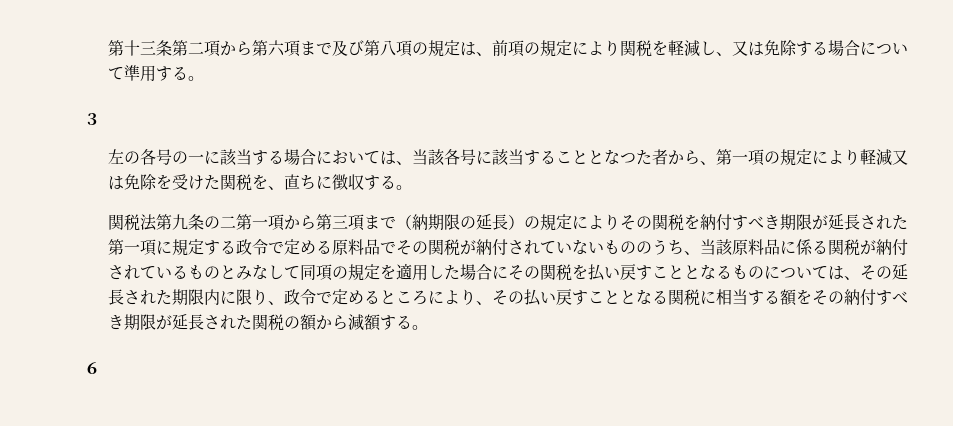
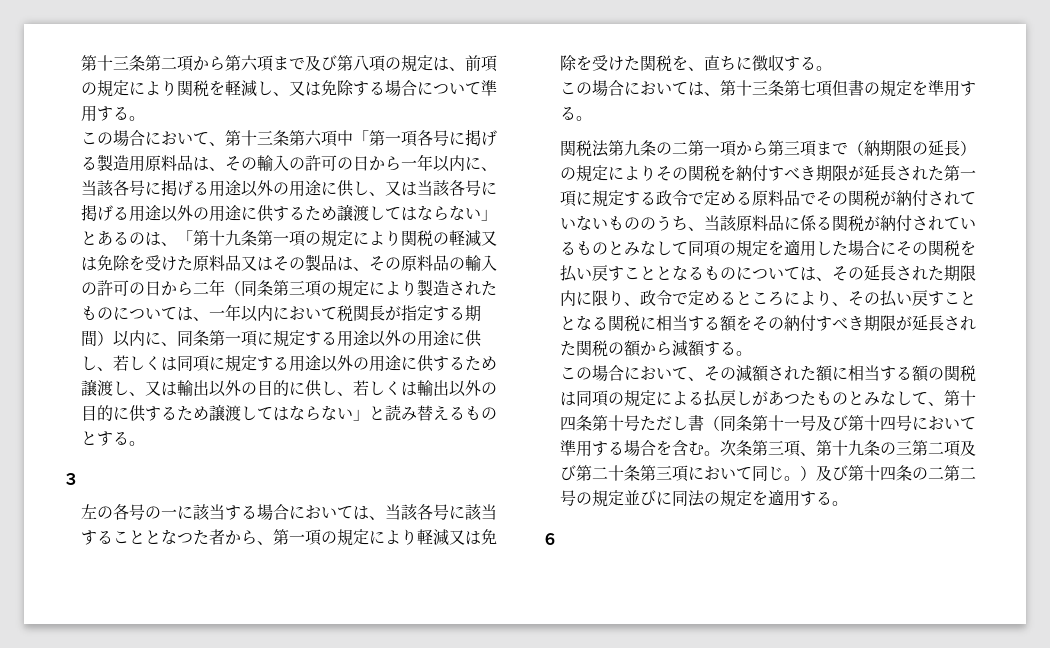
(205, 78) none -> [80,129,497,147] [80,154,497,172] [80,179,497,197] [80,204,497,222] [80,230,497,247] [80,254,497,271] [80,279,497,297] [80,304,481,322] [80,330,482,347] [80,355,497,372] [80,379,497,397] [80,404,497,422] [80,431,145,446] // この場合において、第十三条第六項中「第一項各号に掲げる製造用原料品は、その輸入の許可の日から一年以内に、当該各号に掲げる用途以外の用途に供し、又は当該各号に掲げる用途以外の用途に供するため譲渡してはならない」とあるのは、「第十九条第一項の規定により関税の軽減又は免除を受けた原料品又はその製品は、その原料品の輸入の許可の日から二年（同条第三項の規定により製造されたものについては、一年以内において税関長が指定する期間）以内に、同条第一項に規定する用途以外の用途に供し、若しくは同項に規定する用途以外の用途に供するため譲渡し、又は輸出以外の目的に供し、若しくは輸出以外の目的に供するため譲渡してはならない」と読み替えるものとする。
(413, 187) none -> [559,80,976,97] [559,106,592,121] // この場合においては、第十三条第七項但書の規定を準用する。
(429, 327) none -> [559,365,976,382] [559,390,976,407] [559,415,976,431] [559,440,976,457] [559,465,976,482] [559,489,848,507] // この場合において、その減額された額に相当する額の関税は同項の規定による払戻しがあつたものとみなして、第十四条第十号ただし書（同条第十一号及び第十四号において準用する場合を含む。次条第三項、第十九条の三第二項及び第二十条第三項において同じ。）及び第十四条の二第二号の規定並びに同法の規定を適用する。

